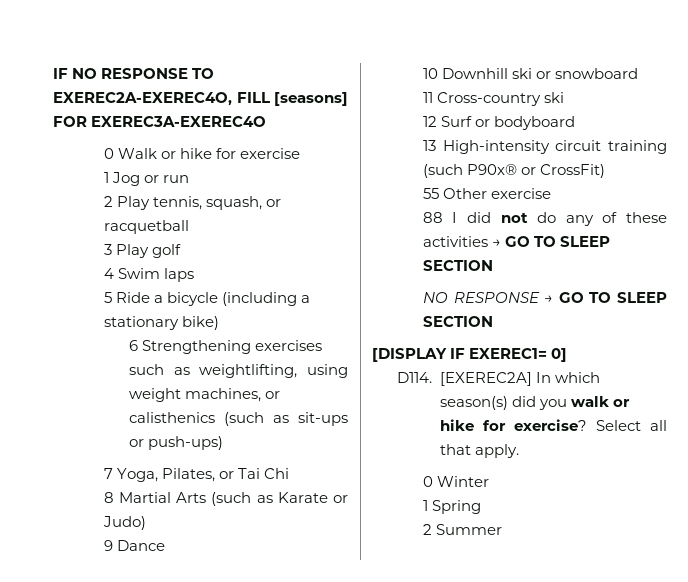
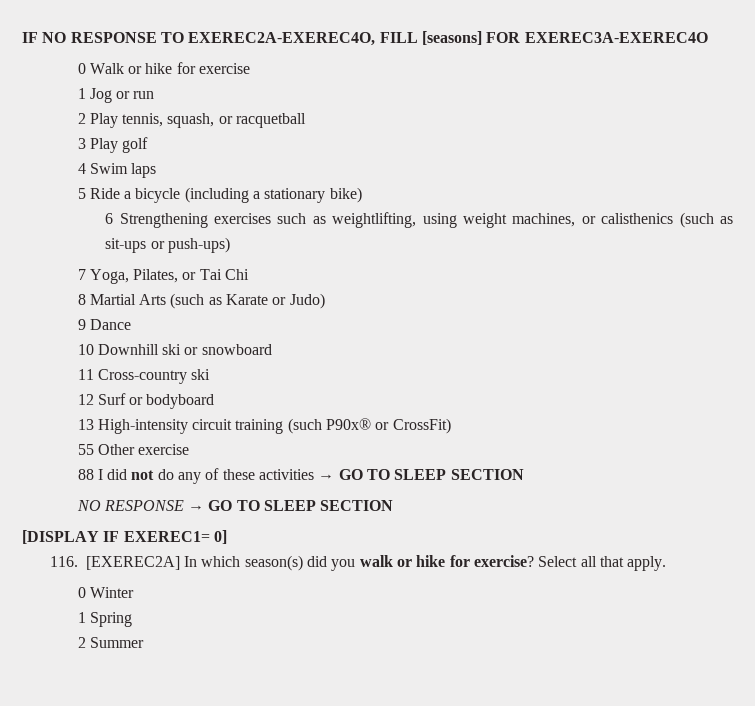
[397,372,433,383] D114. -> [49,556,78,567] 116.

